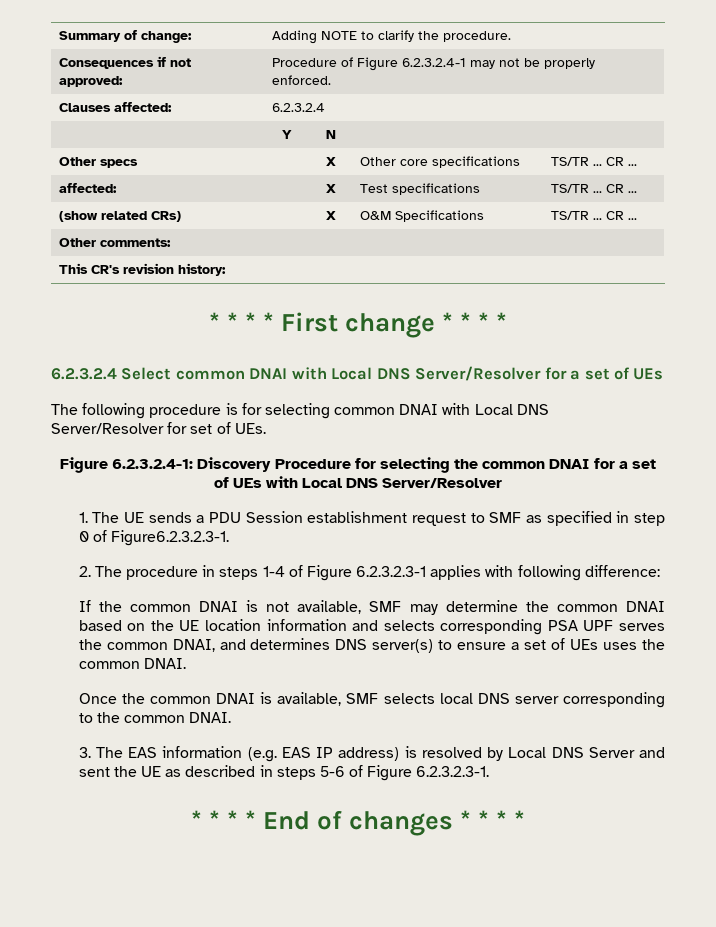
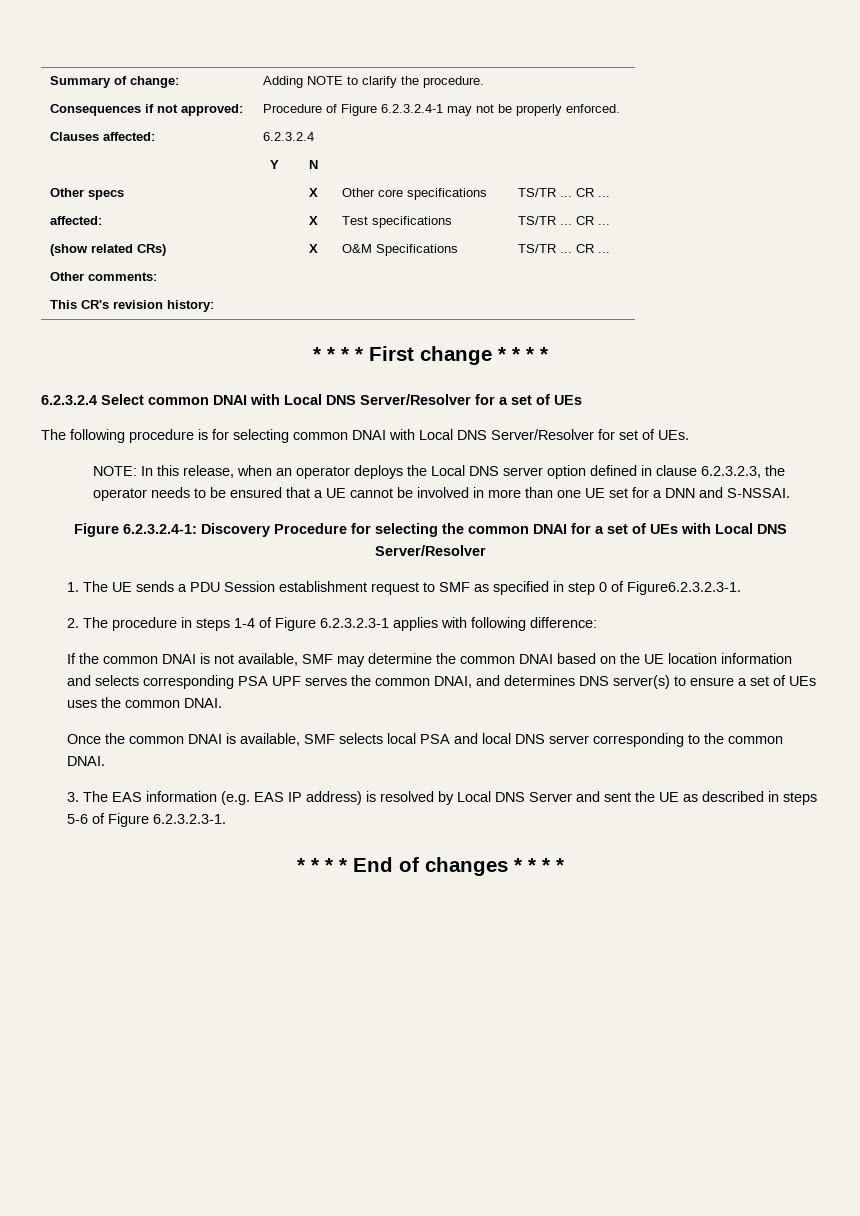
(266, 428) none -> [93,465,786,479] [93,487,791,501] // NOTE: In this release, when an operator deploys the Local DNS server option defined in clause 6.2.3.2.3, the operator needs to be ensured that a UE cannot be involved in more than one UE set for a DNN and S-NSSAI.
(473, 698) none -> [420,733,512,744] PSA and local

